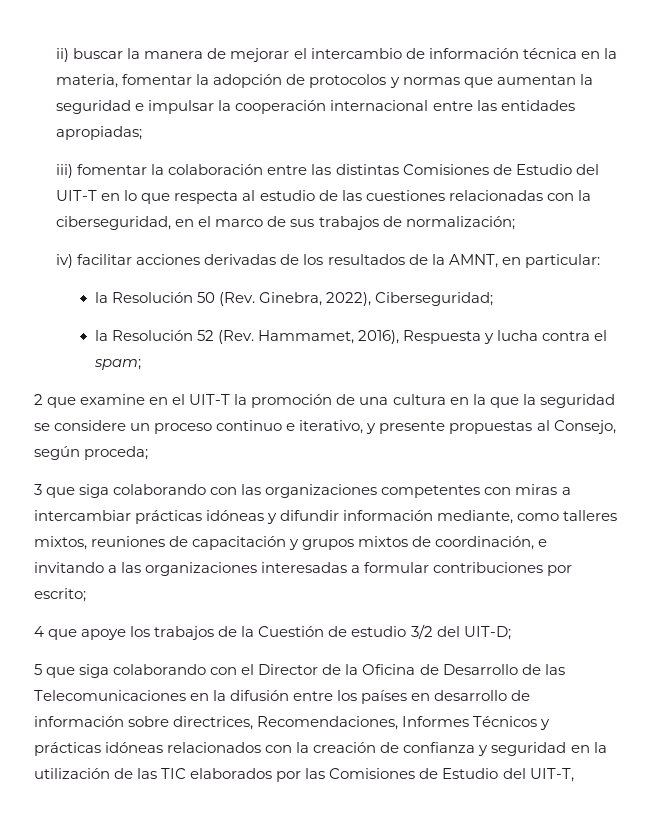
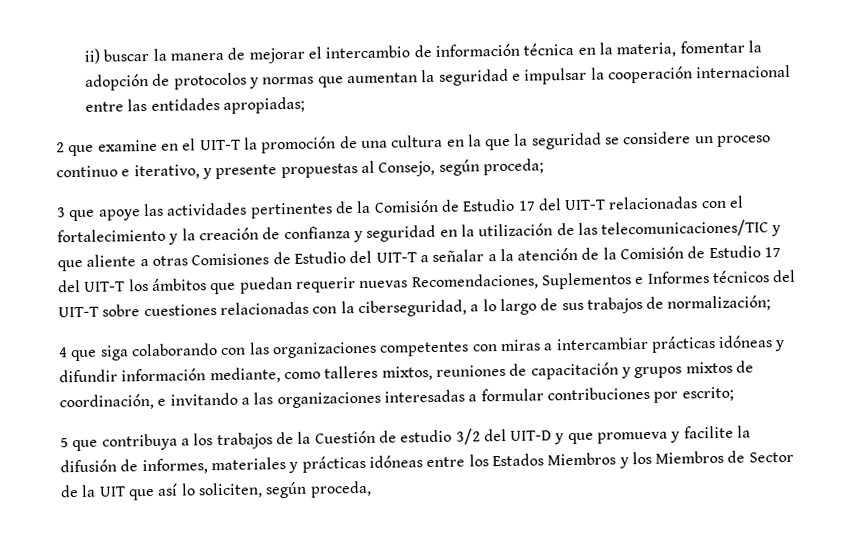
[56,164,599,178] [56,190,591,204] [56,216,515,230] [56,254,600,268] [94,292,494,306] [94,330,608,344] [93,359,141,370] // iii) fomentar la colaboración entre las distintas Comisiones de Estudio del UIT-T en lo que respecta al estudio de las cuestiones relacionadas con la ciberseguridad, en el marco de sus trabajos de normalización; // iv) facilitar acciones derivadas de los resultados de la AMNT, en particular: // la Resolución 50 (Rev. Ginebra, 2022), Ciberseguridad; // la Resolución 52 (Rev. Hammamet, 2016), Respuesta y lucha contra el spam; -> (306, 105) none
(76, 492) none -> [98,195,745,221] [57,219,782,245] [57,245,782,272] [58,269,797,295] [58,295,772,318] [58,347,98,362] apoye las actividades pertinentes de la Comisión de Estudio 17 del UIT‑T relacionadas con el fortalecimiento y la creación de confianza y seguridad en la utilización de las telecomunicaciones/TIC y que aliente a otras Comisiones de Estudio del UIT‑T a señalar a la atención de la Comisión de Estudio 17 del UIT‑T los ámbitos que puedan requerir nuevas Recomendaciones, Suplementos e Informes técnicos del UIT‑T sobre cuestiones relacionadas con la ciberseguridad, a lo largo de sus trabajos de normalización; // 4 que
[34,626,127,640] 4 que apoye -> [60,433,190,452] 5 que contribuya a
[463,626,511,640] [34,664,565,678] [34,690,531,704] [34,716,551,730] [34,742,607,756] [34,768,574,782] UIT-D; // 5 que siga colaborando con el Director de la Oficina de Desarrollo de las Telecomunicaciones en la difusión entre los países en desarrollo de información sobre directrices, Recomendaciones, Informes Técnicos y prácticas idóneas relacionados con la creación de confianza y seguridad en la utilización de las TIC elaborados por las Comisiones de Estudio del UIT-T, -> [510,425,752,445] [60,450,794,475] [60,480,372,501] UIT-D y que promueva y facilite la difusión de informes, materiales y prácticas idóneas entre los Estados Miembros y los Miembros de Sector de la UIT que así lo soliciten, según proceda,

